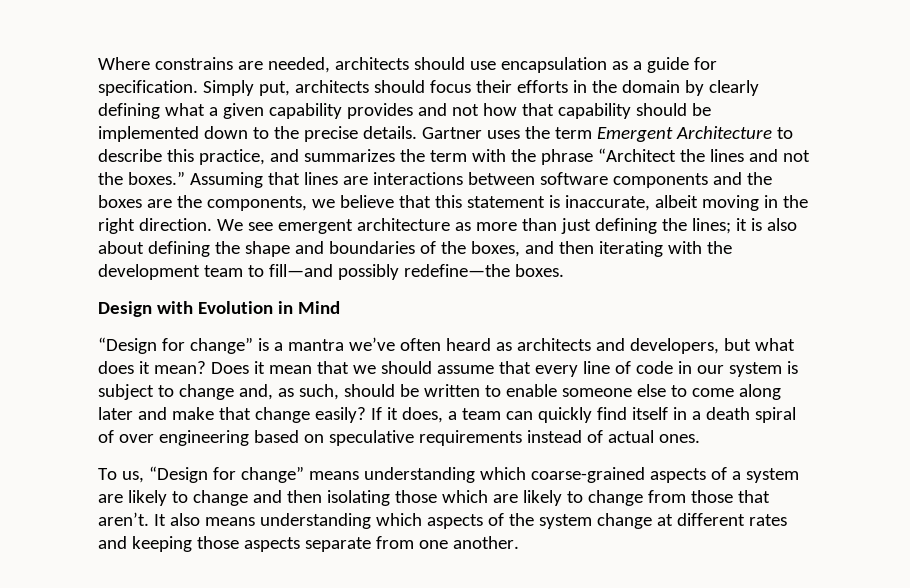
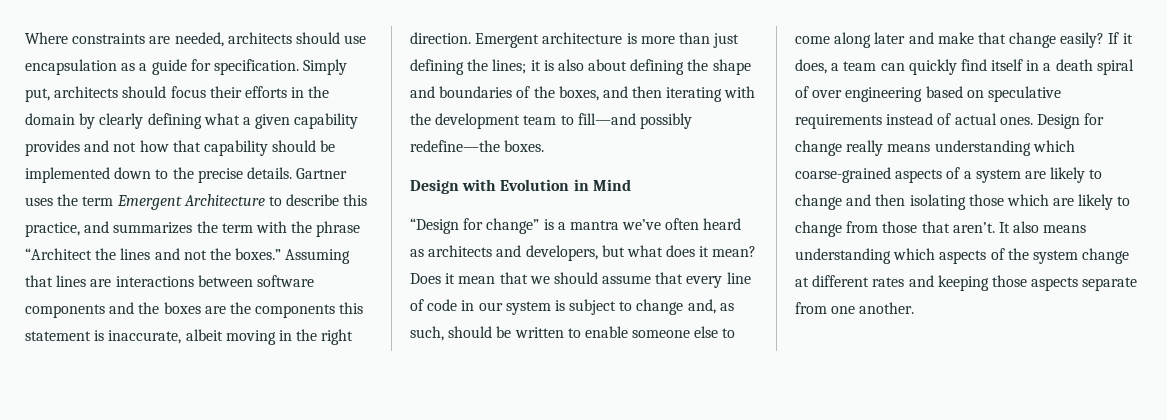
[154,57,233,70] constrains -> [72,33,146,44] constraints
[206,195,431,211] components, we believe that -> [255,304,336,318] components
[216,218,471,234] We see emergent architecture as -> [475,32,637,48] Emergent architecture is
[98,466,304,483] // To us, “Design for change” -> [1036,113,1105,129] [795,140,884,156] Design for change really

